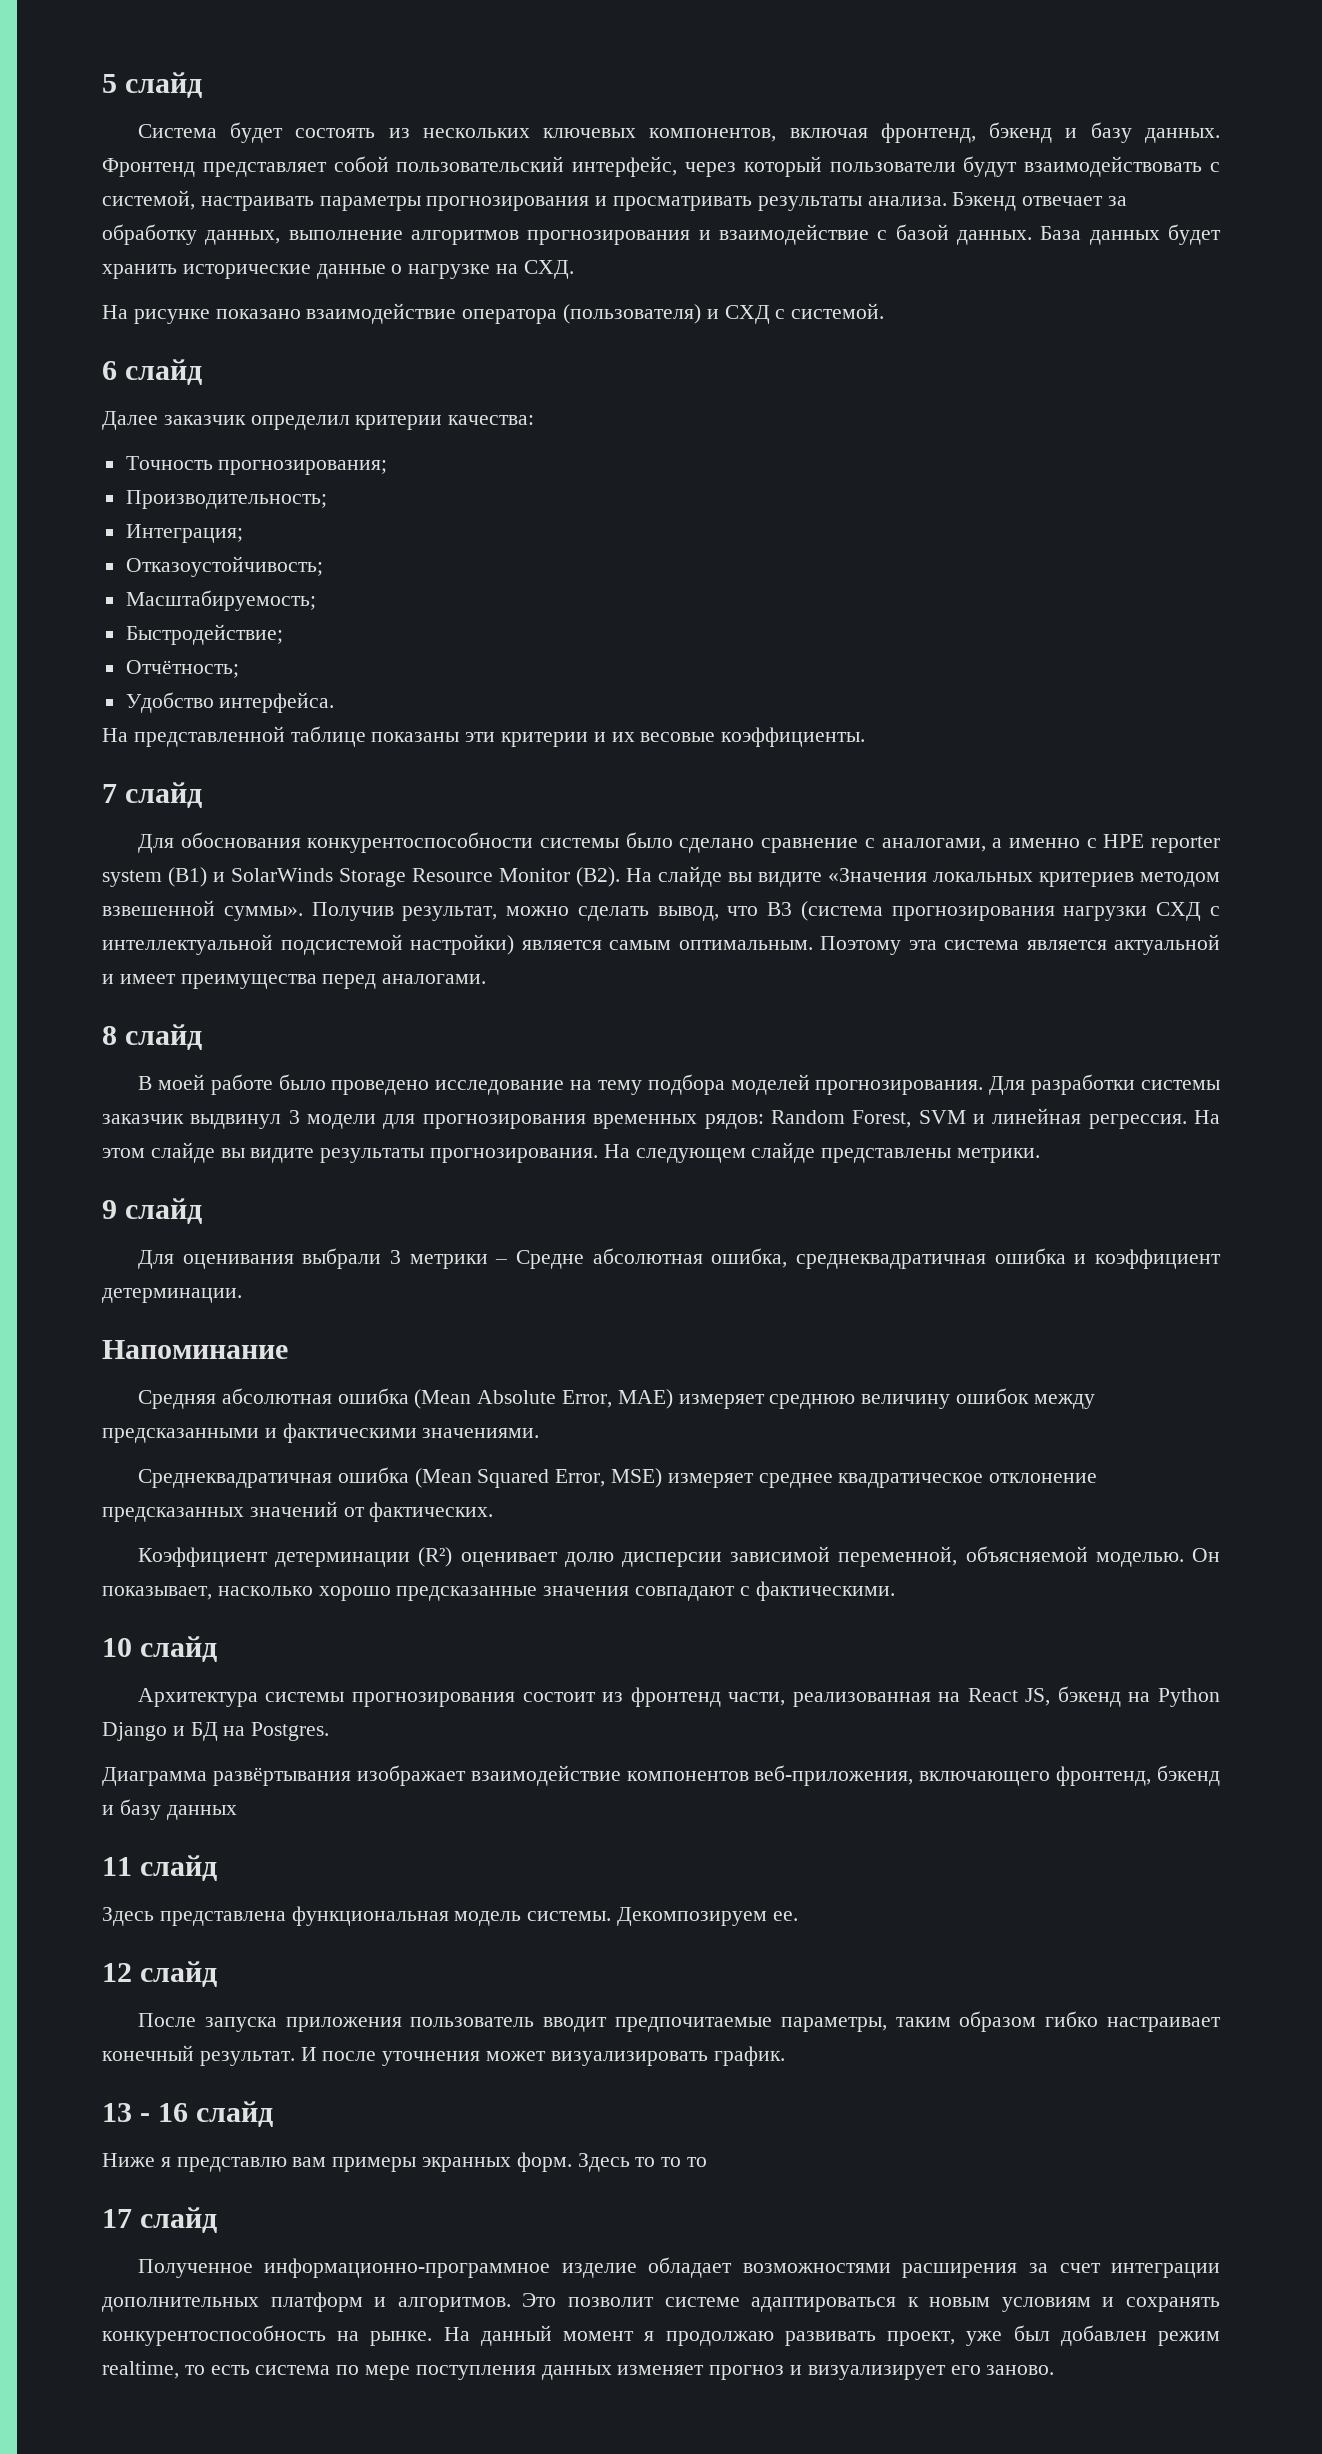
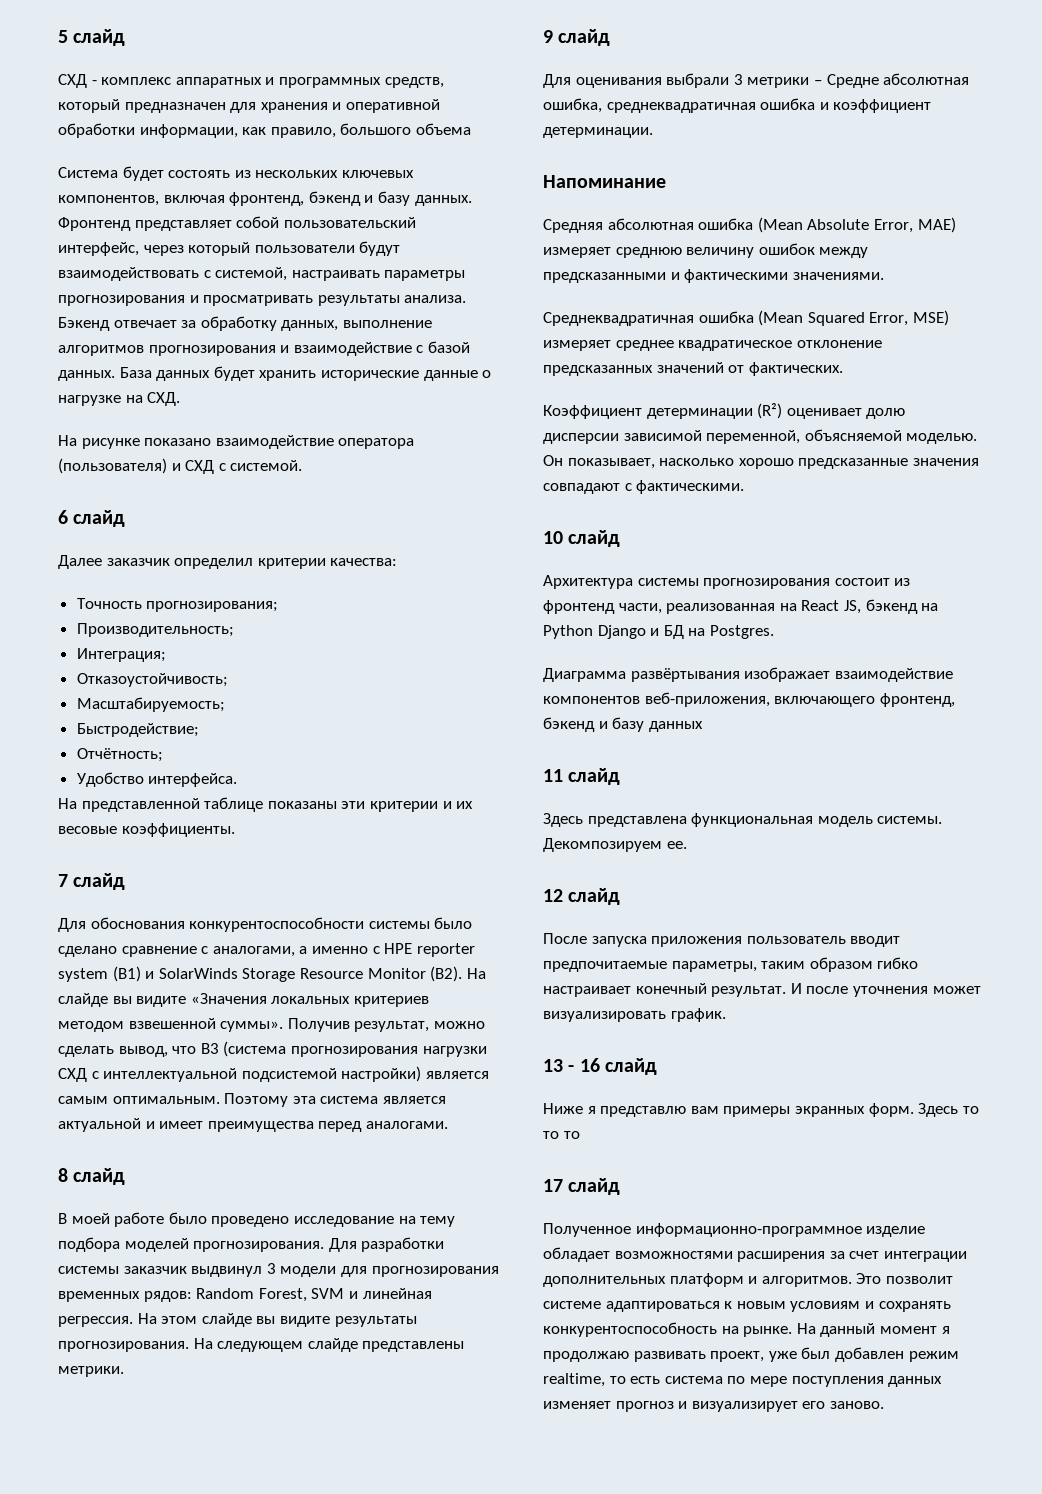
(203, 85) none -> [58,74,444,88] [58,99,440,113] [58,123,471,138] // СХД - комплекс аппаратных и программных средств, который предназначен для хранения и оперативной обработки информации, как правило, большого объема

